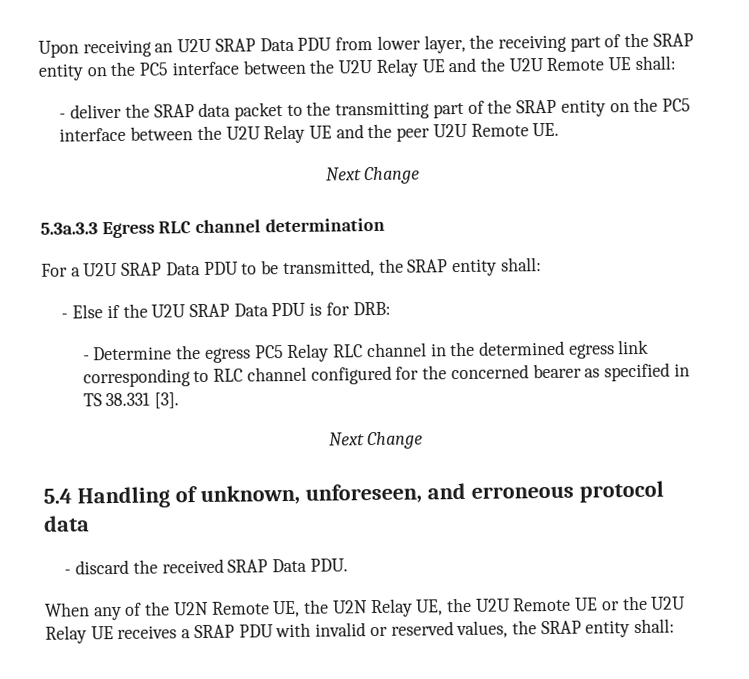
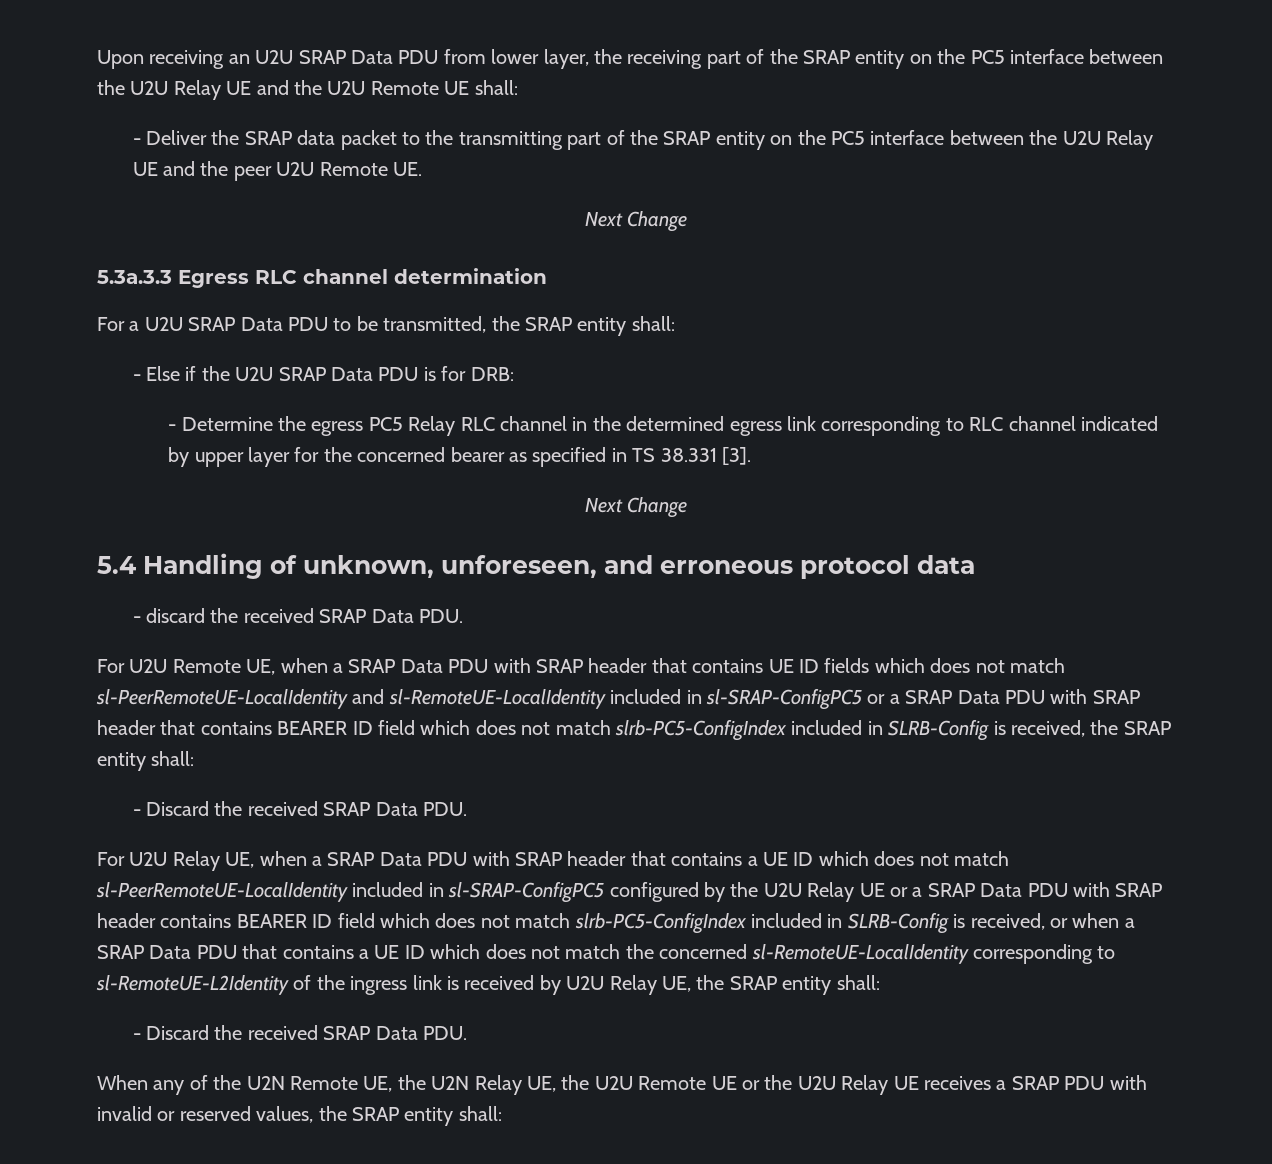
[70,103,123,119] deliver -> [145,130,207,145] Deliver
[310,365,392,385] configured -> [1080,416,1158,431] [168,447,290,467] indicated by upper layer
(348, 565) none -> [97,658,1065,675] [96,689,1140,710] [97,720,1171,741] [97,751,195,771] [132,801,467,816] [97,851,1009,871] [96,882,1163,903] [97,913,1135,934] [97,944,1116,964] [96,975,880,995] [132,1025,467,1040] // For U2U Remote UE, when a SRAP Data PDU with SRAP header that contains UE ID fields which does not match sl-PeerRemoteUE-LocalIdentity and sl-RemoteUE-LocalIdentity included in sl-SRAP-ConfigPC5 or a SRAP Data PDU with SRAP header that contains BEARER ID field which does not match slrb-PC5-ConfigIndex included in SLRB-Config is received, the SRAP entity shall: // - Discard the received SRAP Data PDU. // For U2U Relay UE, when a SRAP Data PDU with SRAP header that contains a UE ID which does not match sl-PeerRemoteUE-LocalIdentity included in sl-SRAP-ConfigPC5 configured by the U2U Relay UE or a SRAP Data PDU with SRAP header contains BEARER ID field which does not match slrb-PC5-ConfigIndex included in SLRB-Config is received, or when a SRAP Data PDU that contains a UE ID which does not match the concerned sl-RemoteUE-LocalIdentity corresponding to sl-RemoteUE-L2Identity of the ingress link is received by U2U Relay UE, the SRAP entity shall: // - Discard the received SRAP Data PDU.

